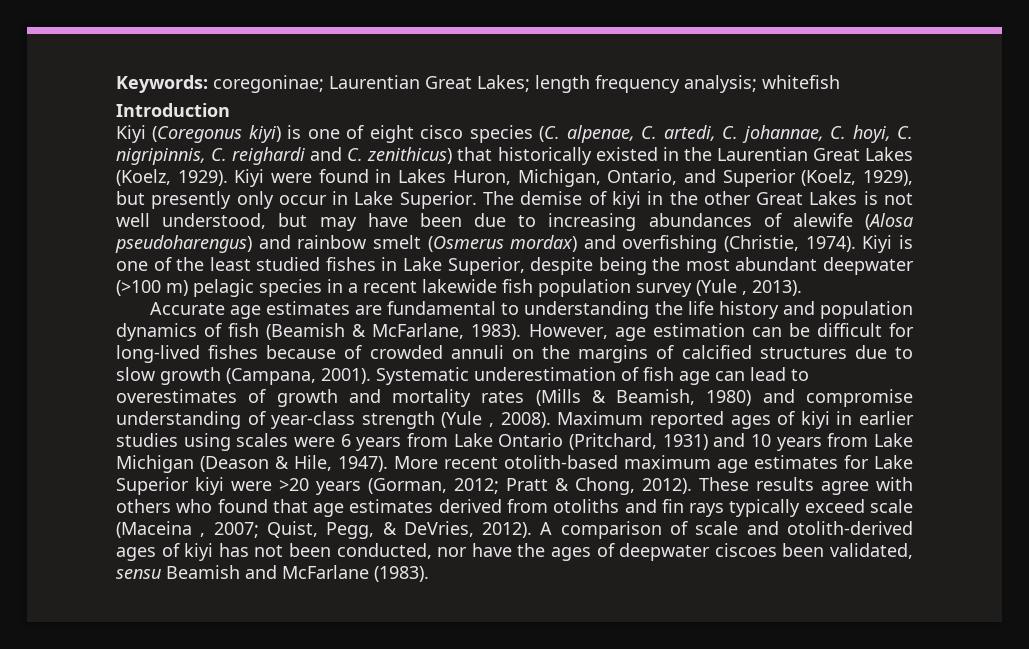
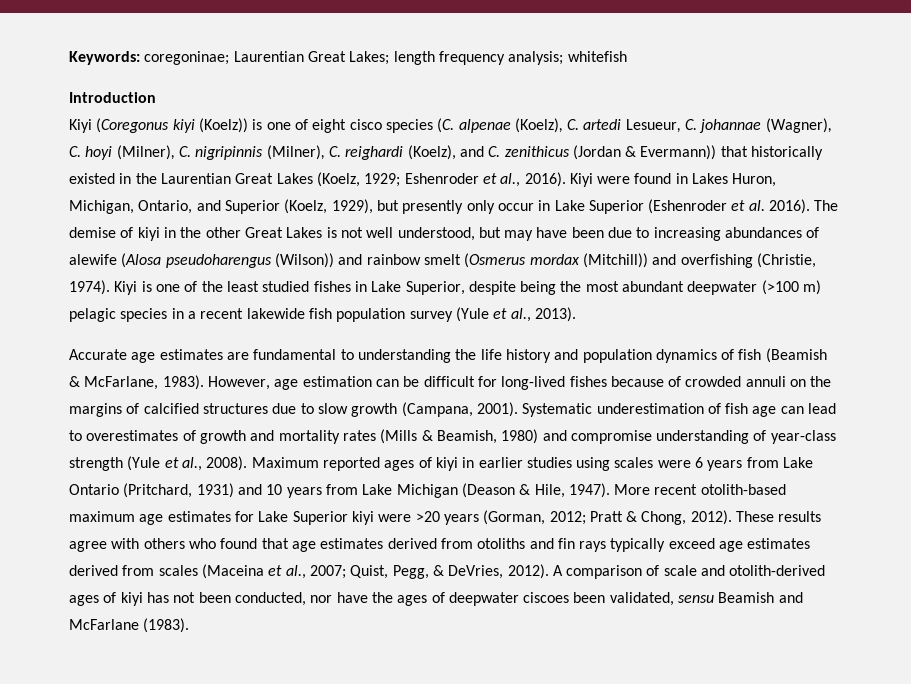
[248,125,281,143] kiyi) -> [172,118,248,133] kiyi (Koelz))
[566,125,914,143] [116,148,206,165] alpenae, C. artedi, C. johannae, C. hoyi, C. nigripinnis, -> [458,118,832,133] [69,145,325,160] alpenae (Koelz), C. artedi Lesueur, C. johannae (Wagner), C. hoyi (Milner), C. nigripinnis (Milner),
(306, 156) none -> [407,145,456,160] (Koelz),
[367,147,453,164] zenithicus) -> [504,145,717,160] zenithicus (Jordan & Evermann))
[177,170,228,186] 1929). -> [364,172,566,187] 1929; Eshenroder et al., 2016).
[399,191,477,209] Superior. -> [588,199,811,214] Superior (Eshenroder et al. 2016).
[115,235,252,253] pseudoharengus) -> [165,253,334,268] pseudoharengus (Wilson))
[510,235,578,252] mordax) -> [529,253,648,268] mordax (Mitchill))
[742,291,747,295] , -> [493,308,531,322] et al.,
[489,423,495,427] , -> [164,457,202,471] et al.,
[870,499,914,513] [116,521,206,538] scale (Maceina , -> [719,538,811,552] [69,564,306,579] age estimates derived from scales (Maceina et al.,

